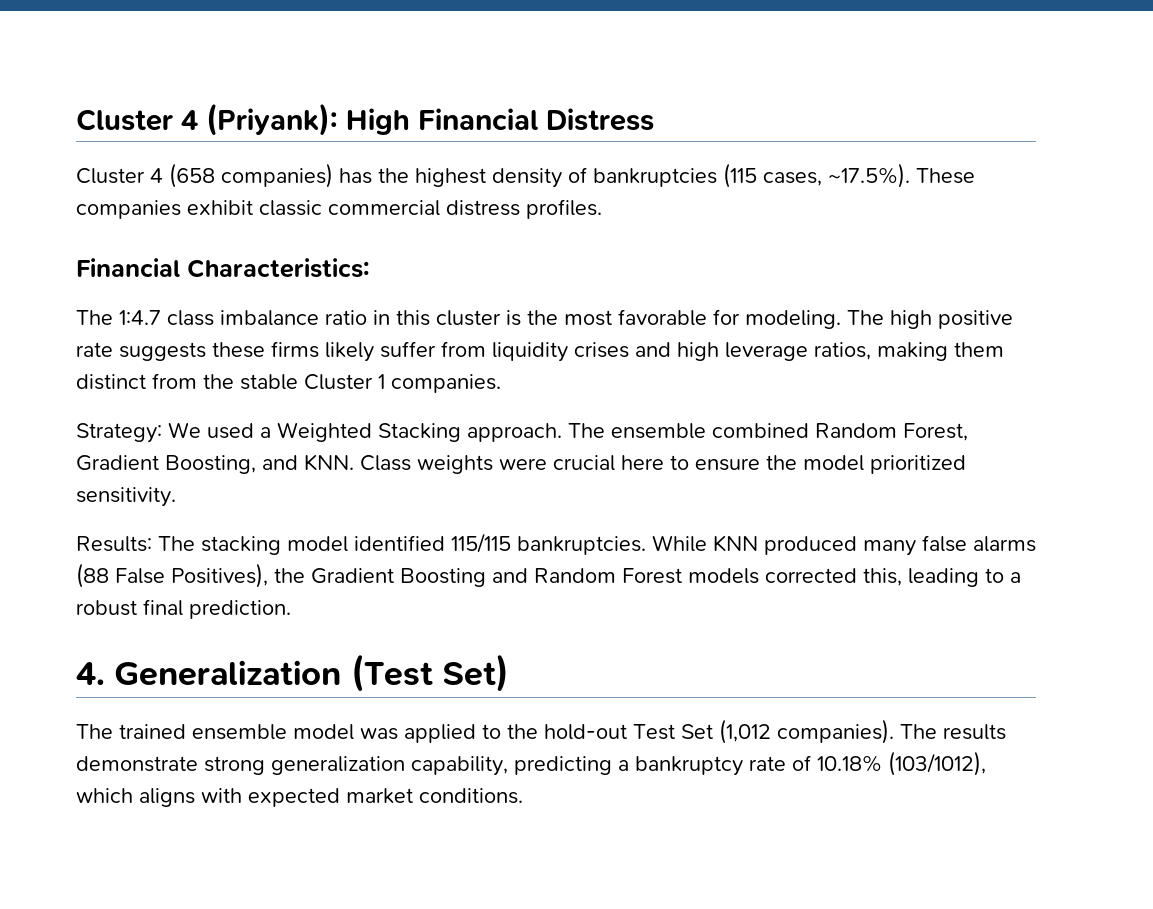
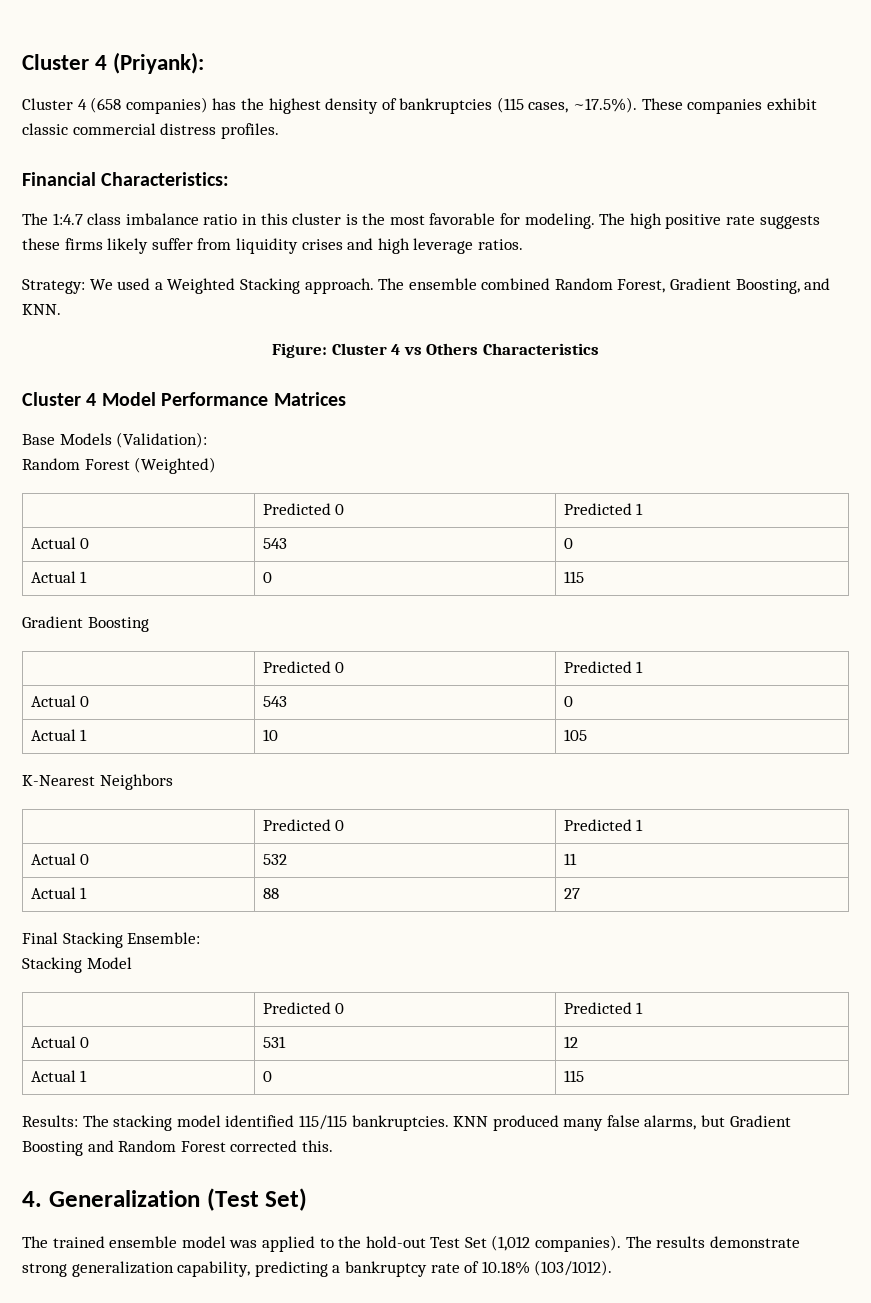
[346,108,654,135] High Financial Distress -> (205, 63) none
[814,342,1004,361] [76,373,501,393] ratios, making them distinct from the stable Cluster 1 companies. -> [477,239,523,250] ratios.
[360,455,966,474] [76,487,176,507] Class weights were crucial here to ensure the model prioritized sensitivity. -> [272,343,599,358] [22,392,346,406] [22,432,208,448] [22,457,217,474] [262,503,345,515] [563,503,644,515] [30,537,90,549] [262,538,287,549] [563,538,573,549] [30,571,88,583] [262,572,272,583] [563,571,584,583] [22,616,149,632] [262,661,345,673] [563,661,644,673] [30,695,90,707] [262,696,287,707] [563,696,573,707] [30,729,88,741] [262,729,278,741] [563,729,587,741] [22,774,173,790] [262,819,345,831] [563,819,644,831] [30,853,90,865] [262,854,287,865] [563,853,577,865] [30,887,88,899] [262,888,279,899] [563,888,580,899] [22,932,201,948] [22,957,132,973] [262,1002,345,1014] [563,1002,644,1014] [30,1036,90,1048] [262,1036,286,1048] [563,1036,578,1048] [30,1070,88,1082] [262,1071,272,1082] [563,1070,584,1082] // Figure: Cluster 4 vs Others Characteristics // Cluster 4 Model Performance Matrices // Base Models (Validation): // Random Forest (Weighted) // | Predicted 0 | Predicted 1 // Actual 0 | 543 | 0 // Actual 1 | 0 | 115 // Gradient Boosting // | Predicted 0 | Predicted 1 // Actual 0 | 543 | 0 // Actual 1 | 10 | 105 // K-Nearest Neighbors // | Predicted 0 | Predicted 1 // Actual 0 | 532 | 11 // Actual 1 | 88 | 27 // Final Stacking Ensemble: // Stacking Model // | Predicted 0 | Predicted 1 // Actual 0 | 531 | 12 // Actual 1 | 0 | 115
[652,535,707,552] While -> (449, 1123) none
[973,536,1036,552] [76,563,305,588] alarms (88 False Positives), the -> [644,1115,726,1130] alarms, but
[688,568,1021,587] [76,599,291,619] models corrected this, leading to a robust final prediction. -> [230,1140,333,1152] corrected this.
[888,751,986,776] [76,788,523,807] (103/1012), which aligns with expected market conditions. -> [534,1260,613,1276] (103/1012).

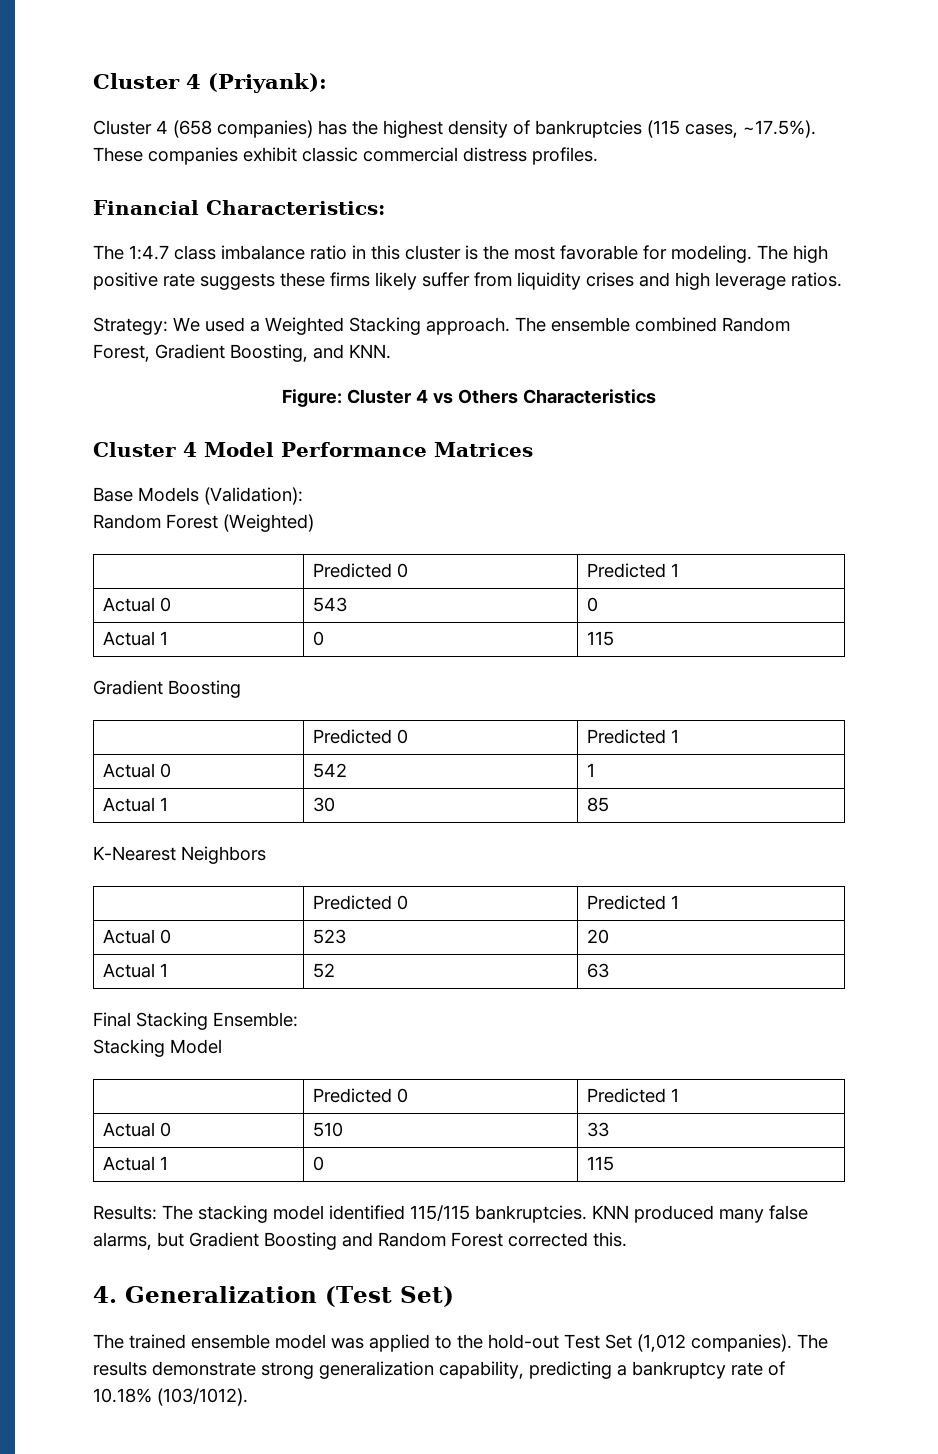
[262,696,287,707] [563,696,573,707] [30,729,88,741] [262,729,278,741] [563,729,587,741] 543 | 0 // Actual 1 | 10 | 105 -> [313,763,348,778] [587,763,596,777] [103,797,169,812] [313,797,336,812] [587,797,610,812] 542 | 1 // Actual 1 | 30 | 85
[262,854,287,865] [563,853,577,865] [30,887,88,899] [262,888,279,899] [563,888,580,899] 532 | 11 // Actual 1 | 88 | 27 -> [313,929,347,944] [587,929,610,944] [103,963,169,978] [313,963,336,978] [587,963,610,978] 523 | 20 // Actual 1 | 52 | 63
[262,1036,286,1048] [563,1036,578,1048] 531 | 12 -> [313,1122,344,1137] [587,1122,610,1137] 510 | 33

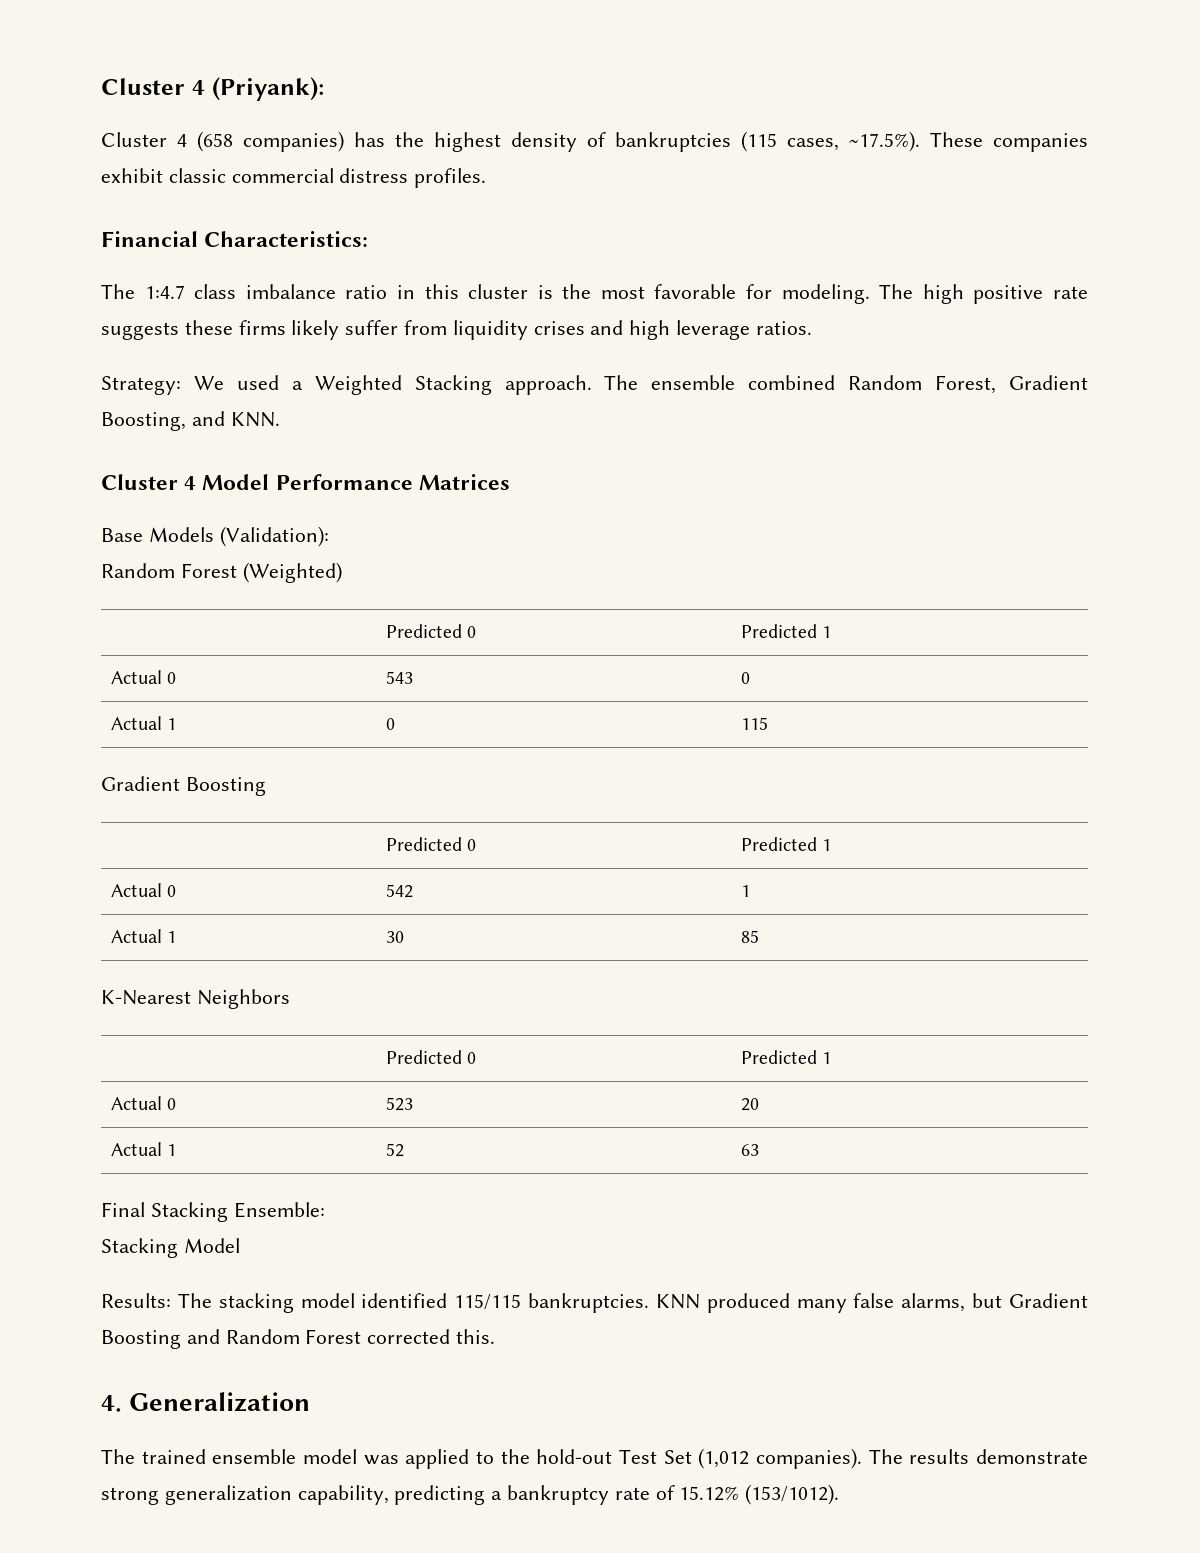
[282,389,656,407] // Figure: Cluster 4 vs Others Characteristics -> (280, 419) none
[313,1088,409,1103] [587,1088,680,1103] [103,1122,172,1137] [313,1122,344,1137] [587,1122,610,1137] [103,1156,169,1171] [313,1156,325,1171] [587,1156,615,1171] // | Predicted 0 | Predicted 1 // Actual 0 | 510 | 33 // Actual 1 | 0 | 115 -> (240, 1245) none
[325,1286,454,1307] (Test Set) -> (311, 1402) none
[93,1388,248,1406] 10.18% (103/1012). -> [679,1484,840,1505] 15.12% (153/1012).

